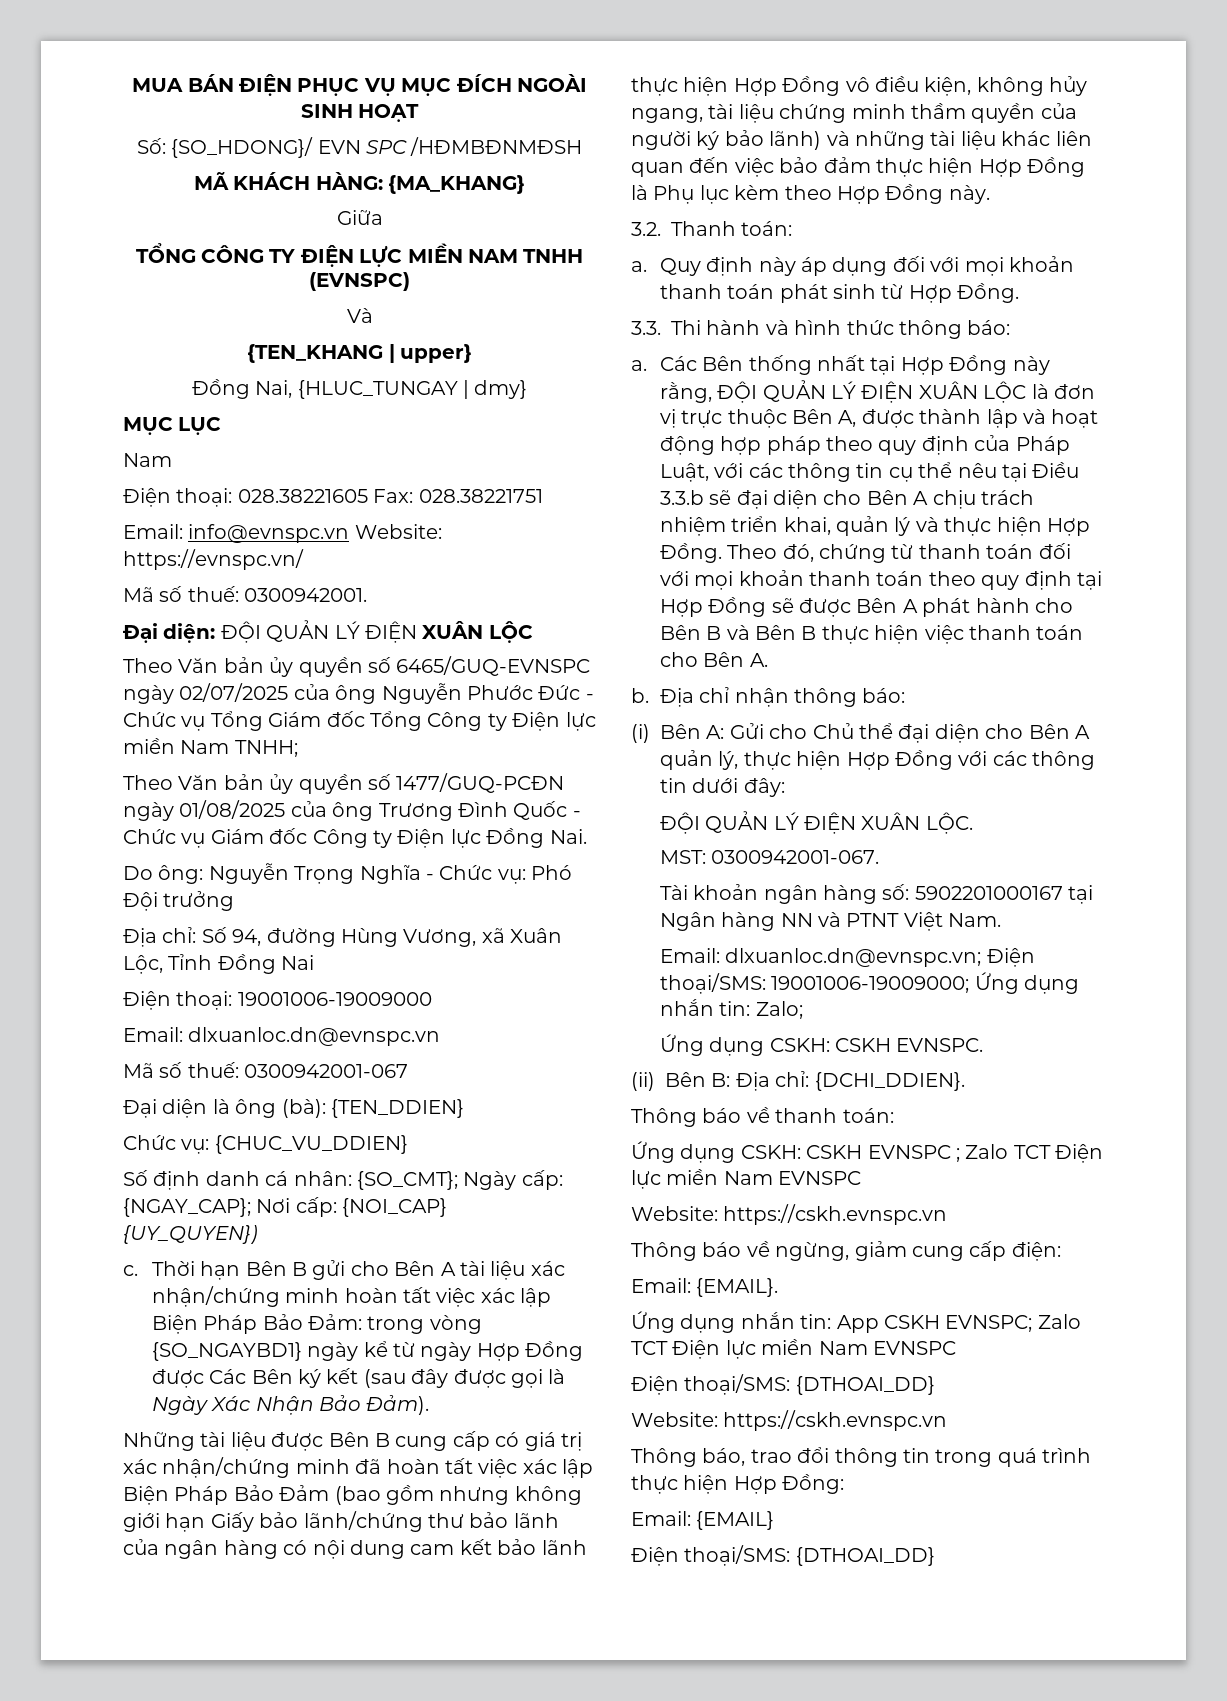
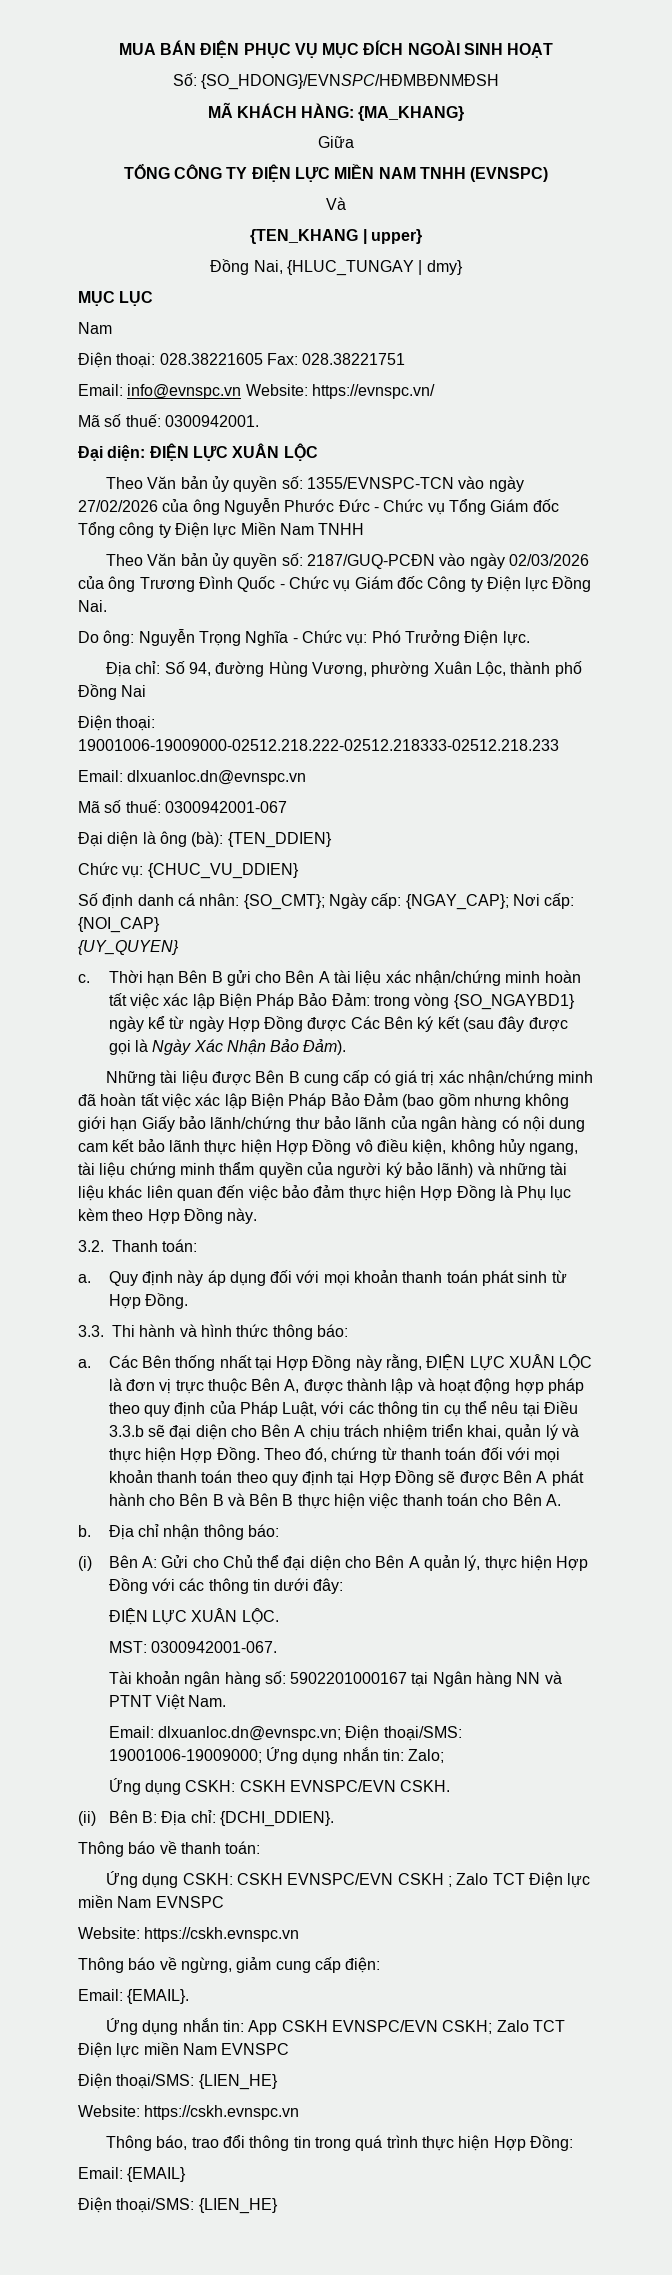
[171,137,583,158] {SO_HDONG}/ EVN SPC /HĐMBĐNMĐSH -> [201,74,500,90] {SO_HDONG}/EVNSPC/HĐMBĐNMĐSH
[220,620,417,643] ĐỘI QUẢN LÝ ĐIỆN -> [149,443,228,461] ĐIỆN LỰC
[368,656,591,676] [123,683,289,704] số 6465/GUQ-EVNSPC ngày 02/07/2025 -> [281,476,524,492] [78,500,158,512] số: 1355/EVNSPC-TCN vào ngày 27/02/2026
[427,712,596,731] [123,738,298,757] [123,773,565,794] [123,800,286,821] Công ty Điện lực miền Nam TNHH; // Theo Văn bản ủy quyền số 1477/GUQ-PCĐN ngày 01/08/2025 -> [119,522,365,538] [106,553,589,569] công ty Điện lực Miền Nam TNHH // Theo Văn bản ủy quyền số: 2187/GUQ-PCĐN vào ngày 02/03/2026
[123,891,235,911] Đội trưởng -> [404,630,530,646] Trưởng Điện lực.
[481,928,505,943] xã -> [371,661,430,677] phường
[168,954,213,970] Tỉnh -> [510,661,582,677] thành phố
[237,992,432,1006] 19001006-19009000 -> [78,739,559,751] 19001006-19009000-02512.218.222-02512.218333-02512.218.233
[123,1225,258,1244] {UY_QUYEN}) -> [78,940,179,955] {UY_QUYEN}
[911,103,966,119] thầm -> [219,1162,255,1175] thẩm
[717,380,914,403] ĐỘI QUẢN LÝ ĐIỆN -> [426,1354,505,1371] ĐIỆN LỰC
[659,811,856,834] ĐỘI QUẢN LÝ ĐIỆN -> [108,1608,187,1625] ĐIỆN LỰC
[896,1038,984,1052] EVNSPC. -> [289,1780,451,1792] EVNSPC/EVN CSKH.
[867,1145,951,1159] EVNSPC -> [287,1873,444,1885] EVNSPC/EVN CSKH
[945,1315,1033,1332] EVNSPC; -> [331,2020,493,2034] EVNSPC/EVN CSKH;
[795,1376,935,1395] {DTHOAI_DD} -> [198,2074,278,2090] {LIEN_HE}
[795,1547,935,1566] {DTHOAI_DD} -> [198,2198,278,2214] {LIEN_HE}

